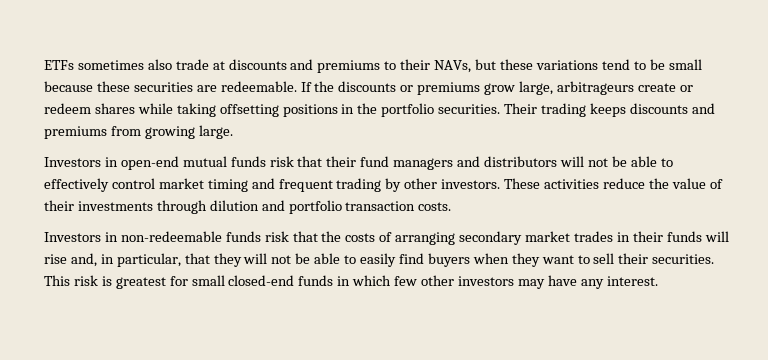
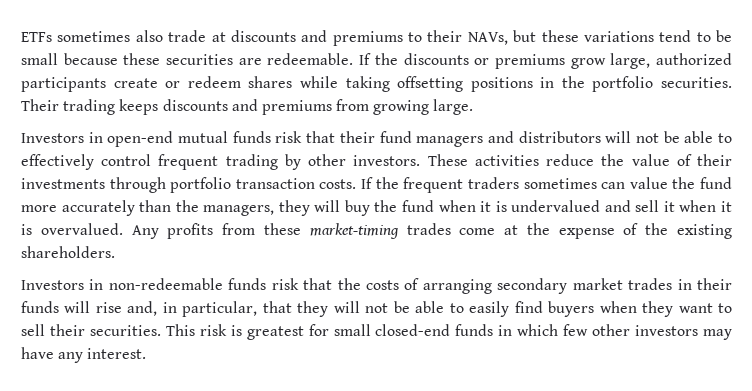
[556,81,634,95] arbitrageurs -> [656,53,733,65] [21,77,106,92] authorized participants
[158,178,275,192] market timing and -> (152, 160) none
[209,200,285,211] dilution and -> (166, 185) none
(452, 206) none -> [361,177,733,193] [21,200,732,216] [21,223,733,239] [21,246,115,258] If the frequent traders sometimes can value the fund more accurately than the managers, they will buy the fund when it is undervalued and sell it when it is overvalued. Any profits from these market-timing trades come at the expense of the existing shareholders.

